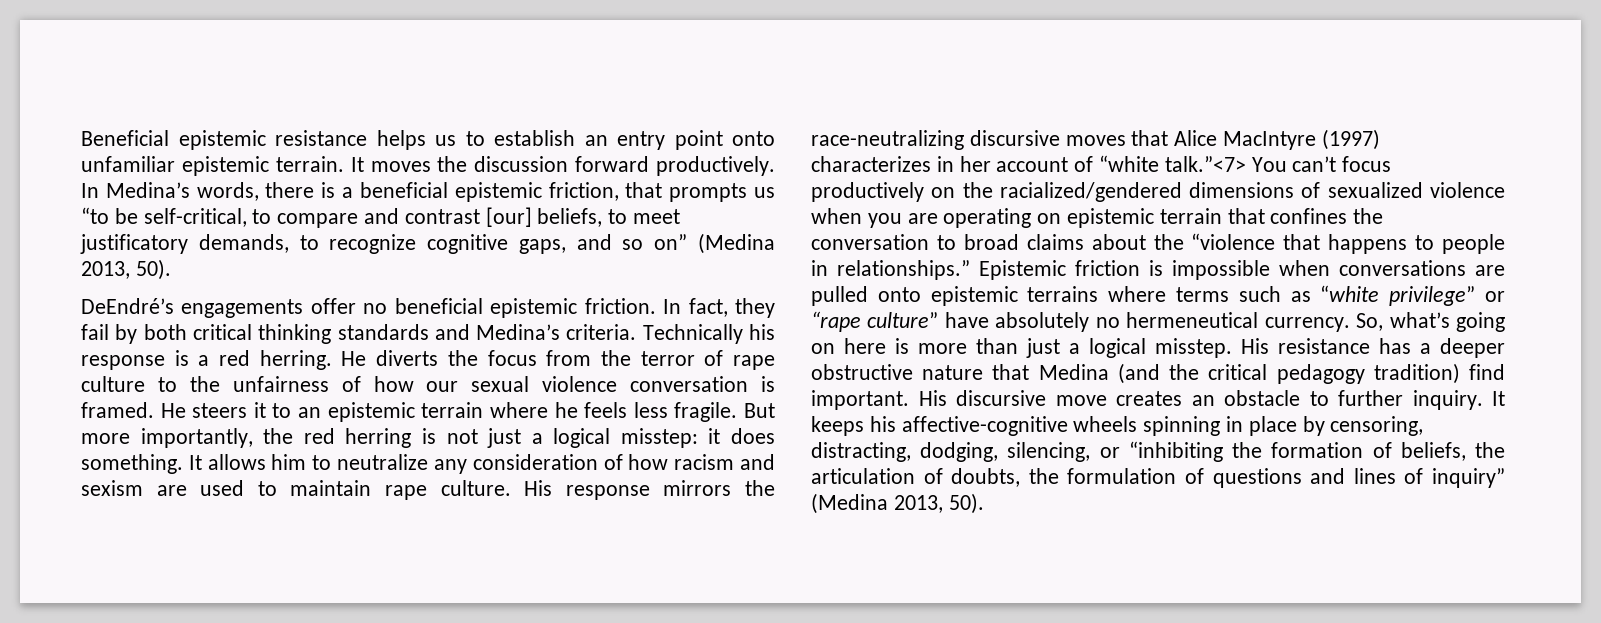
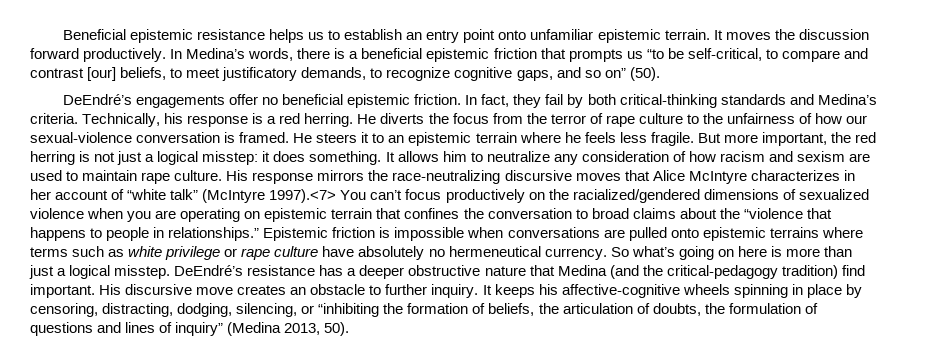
[548,182,619,201] friction, -> [493,48,537,59] friction
[698,233,776,254] [81,259,171,280] (Medina 2013, 50). -> [629,67,660,81] (50).
[192,324,332,344] critical thinking -> [619,94,717,108] critical-thinking
[642,324,743,344] Technically -> [82,113,161,127] Technically,
[471,376,618,392] sexual violence -> [30,132,132,143] sexual-violence
[140,428,253,448] importantly, -> [761,132,827,146] important,
[1223,129,1380,150] MacIntyre (1997) -> [688,171,747,184] McIntyre
[1164,156,1246,172] talk.”<7> -> [170,189,337,203] talk” (McIntyre 1997).<7>
[1320,285,1505,306] [811,311,939,332] “white privilege” or “rape culture” -> [128,246,319,260] white privilege or rape culture
[1356,313,1384,331] So, -> [610,247,629,257] So
[1241,338,1269,354] His -> [174,265,244,276] DeEndré’s
[1208,364,1365,384] critical pedagogy -> [666,265,778,279] critical-pedagogy

